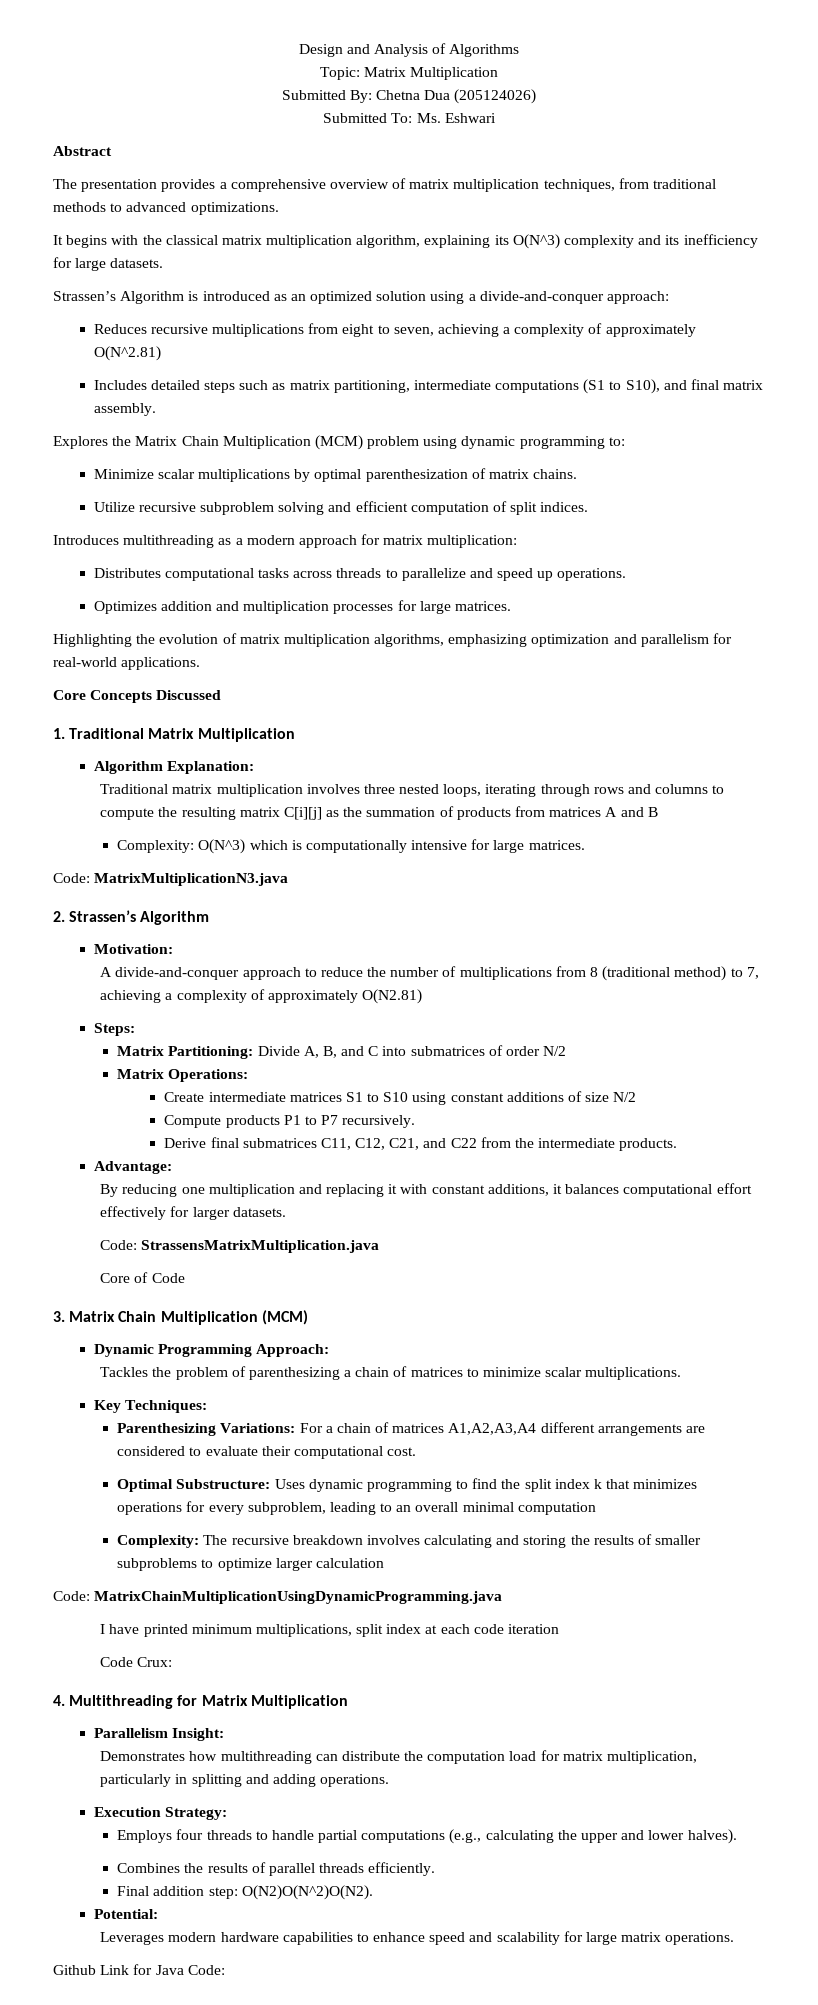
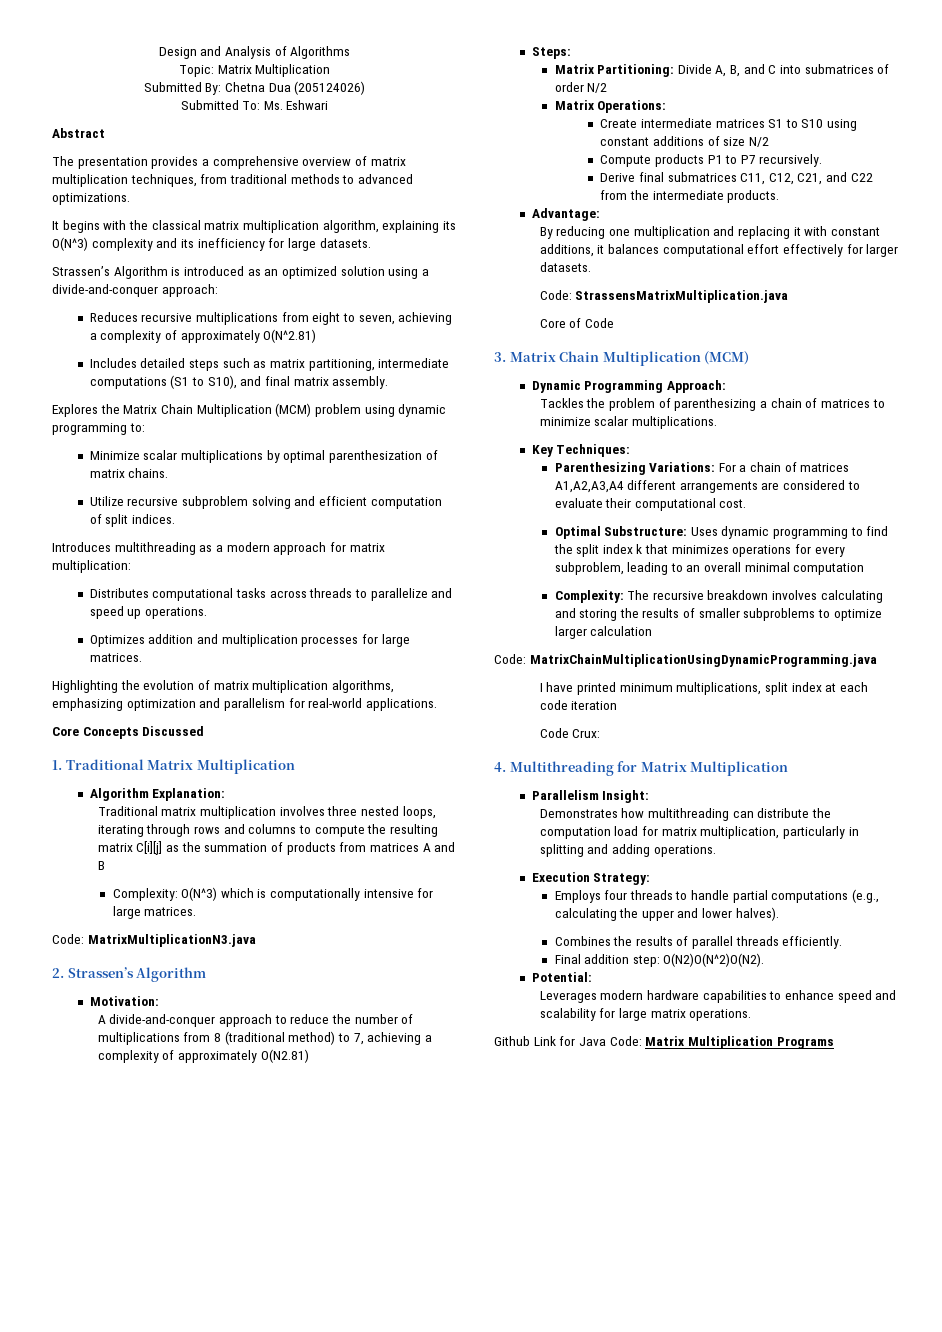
(225, 1970) none -> [645,1036,834,1049] Matrix Multiplication Programs

